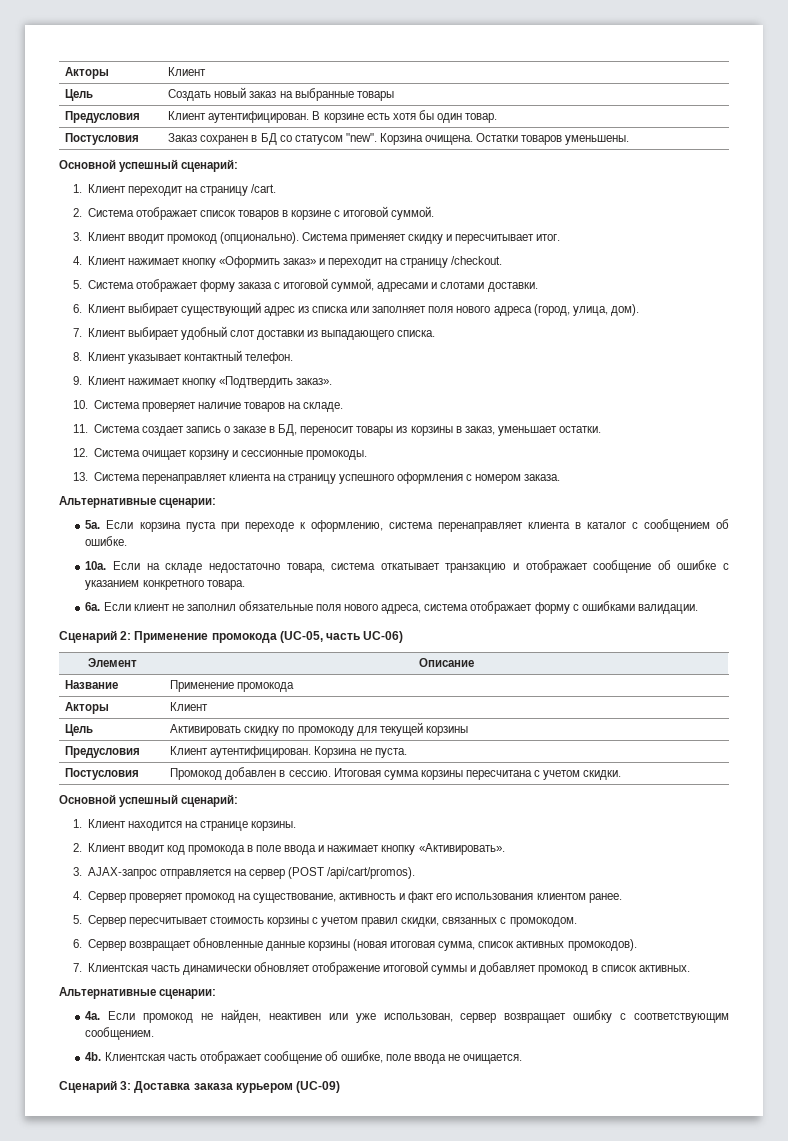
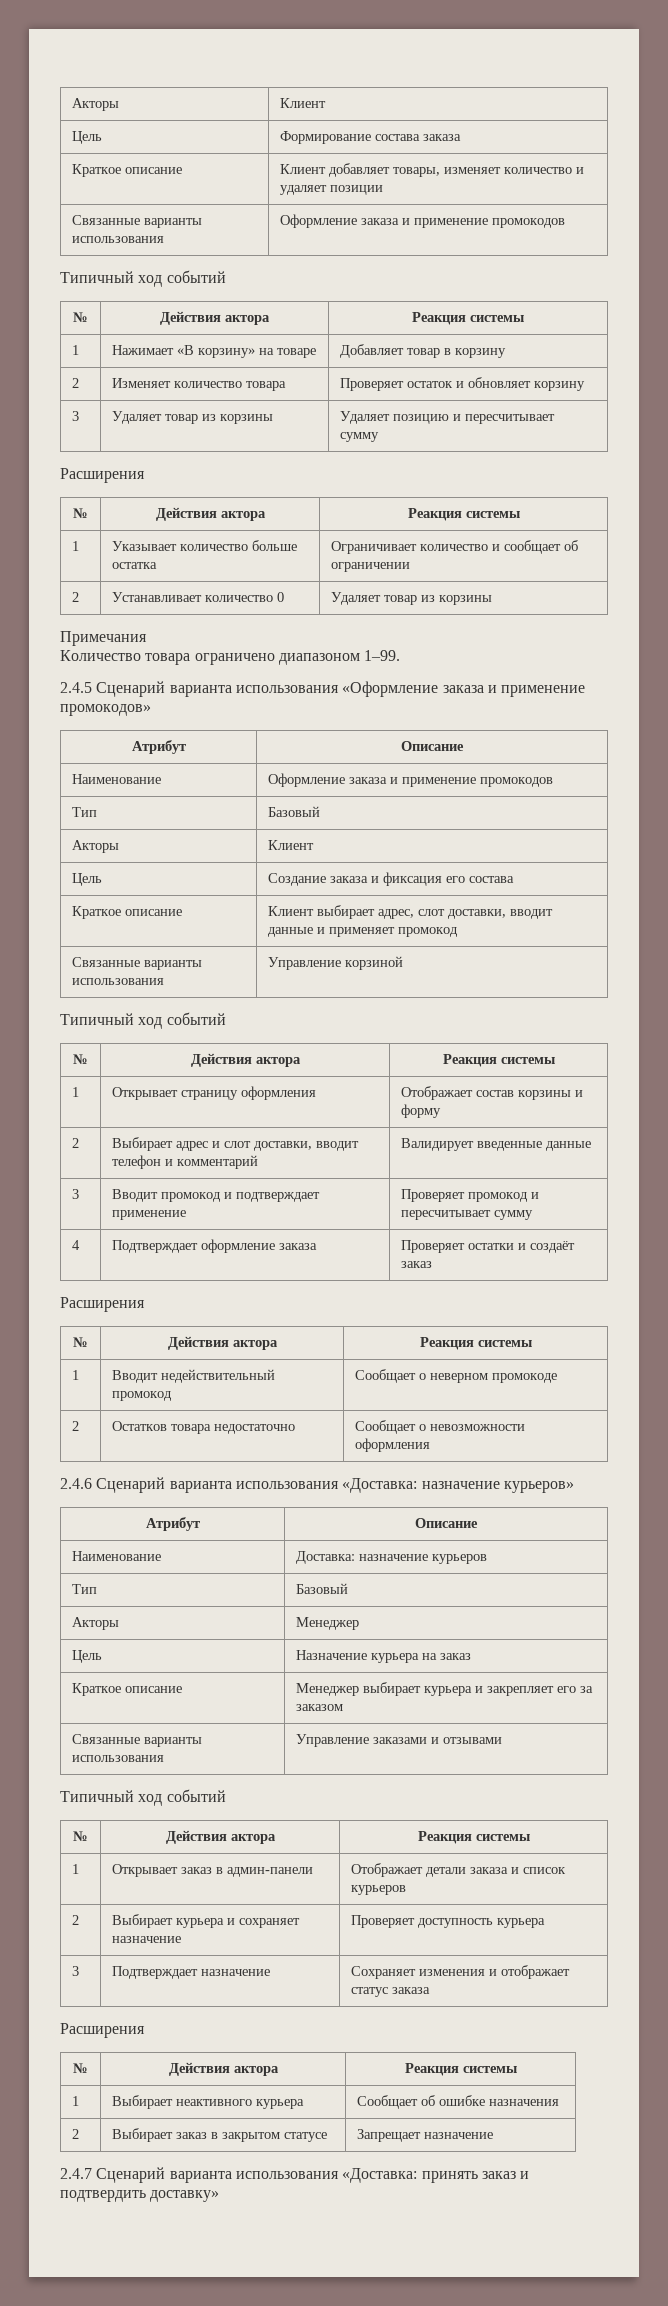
[65,67,110,79] [168,67,207,76] [65,89,94,101] [168,87,394,101] [65,111,141,123] [168,110,498,123] [65,133,140,145] [168,133,630,145] [59,159,239,172] [72,184,276,196] [72,206,435,220] [72,232,561,244] [72,256,503,268] [72,278,538,292] [72,302,639,316] [72,326,436,340] [72,350,293,364] [72,376,332,388] [72,400,344,412] [72,424,602,436] [72,448,368,460] [72,472,561,484] [59,496,217,508] [85,519,729,532] [85,536,128,546] [85,560,729,573] [85,580,245,590] [85,601,698,614] [59,630,404,643] [87,658,137,667] [419,658,474,667] [65,680,119,689] [170,680,295,692] [65,702,110,714] [170,702,209,711] [65,724,94,736] [170,722,468,736] [65,746,141,758] [170,746,407,758] [65,768,140,780] [170,767,622,780] [59,794,239,807] [72,819,296,831] [72,843,505,855] [72,867,416,879] [72,891,622,903] [72,915,577,927] [72,938,637,951] [72,961,690,975] [59,987,217,999] [85,1009,729,1023] [85,1027,155,1040] [85,1051,523,1064] [59,1080,341,1093] Акторы | Клиент // Цель | Создать новый заказ на выбранные товары // Предусловия | Клиент аутентифицирован. В корзине есть хотя бы один товар. // Постусловия | Заказ сохранен в БД со статусом "new". Корзина очищена. Остатки товаров уменьшены. // Основной успешный сценарий: // 1. Клиент переходит на страницу /cart. // 2. Система отображает список товаров в корзине с итоговой суммой. // 3. Клиент вводит промокод (опционально). Система применяет скидку и пересчитывает итог. // 4. Клиент нажимает кнопку «Оформить заказ» и переходит на страницу /checkout. // 5. Система отображает форму заказа с итоговой суммой, адресами и слотами доставки. // 6. Клиент выбирает существующий адрес из списка или заполняет поля нового адреса (город, улица, дом). // 7. Клиент выбирает удобный слот доставки из выпадающего списка. // 8. Клиент указывает контактный телефон. // 9. Клиент нажимает кнопку «Подтвердить заказ». // 10. Система проверяет наличие товаров на складе. // 11. Система создает запись о заказе в БД, переносит товары из корзины в заказ, уменьшает остатки. // 12. Система очищает корзину и сессионные промокоды. // 13. Система перенаправляет клиента на страницу успешного оформления с номером заказа. // Альтернативные сценарии: // 5a. Если корзина пуста при переходе к оформлению, система перенаправляет клиента в каталог с сообщением об ошибке. // 10a. Если на складе недостаточно товара, система откатывает транзакцию и отображает сообщение об ошибке с указанием конкретного товара. // 6a. Если клиент не заполнил обязательные поля нового адреса, система отображает форму с ошибками валидации. // Сценарий 2: Применение промокода (UC-05, часть UC-06) // Элемент | Описание // Название | Применение промокода // Акторы | Клиент // Цель | Активировать скидку по промокоду для текущей корзины // Предусловия | Клиент аутентифицирован. Корзина не пуста. // Постусловия | Промокод добавлен в сессию. Итоговая сумма корзины пересчитана с учетом скидки. // Основной успешный сценарий: // 1. Клиент находится на странице корзины. // 2. Клиент вводит код промокода в поле ввода и нажимает кнопку «Активировать». // 3. AJAX-запрос отправляется на сервер (POST /api/cart/promos). // 4. Сервер проверяет промокод на существование, активность и факт его использования клиентом ранее. // 5. Сервер пересчитывает стоимость корзины с учетом правил скидки, связанных с промокодом. // 6. Сервер возвращает обновленные данные корзины (новая итоговая сумма, список активных промокодов). // 7. Клиентская часть динамически обновляет отображение итоговой суммы и добавляет промокод в список активных. // Альтернативные сценарии: // 4a. Если промокод не найден, неактивен или уже использован, сервер возвращает ошибку с соответствующим сообщением. // 4b. Клиентская часть отображает сообщение об ошибке, поле ввода не очищается. // Сценарий 3: Доставка заказа курьером (UC-09) -> [72,98,120,111] [280,98,327,108] [72,131,103,144] [280,131,462,144] [72,164,183,177] [280,163,585,177] [280,185,384,195] [72,215,203,228] [72,236,165,243] [280,214,566,228] [60,270,226,287] [73,312,88,322] [160,311,270,325] [412,312,524,325] [72,345,80,355] [112,345,317,358] [340,344,507,358] [72,378,80,388] [112,378,287,391] [340,377,586,391] [72,411,80,421] [112,411,274,424] [340,411,556,424] [340,432,380,442] [60,468,145,483] [73,508,88,518] [155,507,266,521] [407,508,520,521] [72,541,80,551] [112,540,298,551] [112,562,158,569] [331,540,579,554] [331,562,411,572] [72,592,80,602] [112,592,285,602] [331,592,493,605] [60,631,147,646] [60,650,401,665] [60,681,586,697] [60,704,151,716] [131,740,186,754] [401,741,464,751] [72,774,162,784] [268,773,554,787] [72,807,98,817] [268,806,321,817] [72,840,120,853] [268,840,315,850] [72,873,103,886] [268,872,515,886] [72,906,183,919] [268,905,554,919] [268,927,459,937] [72,957,203,970] [72,978,165,985] [268,956,404,970] [60,1012,226,1029] [73,1054,88,1064] [190,1053,301,1067] [442,1054,555,1067] [72,1087,80,1097] [112,1086,317,1100] [401,1086,584,1100] [401,1104,442,1118] [72,1138,80,1148] [112,1137,360,1151] [112,1155,259,1169] [401,1138,592,1151] [72,1189,80,1199] [112,1189,321,1202] [112,1210,187,1220] [401,1189,540,1202] [401,1210,534,1220] [72,1240,81,1250] [112,1239,318,1253] [401,1240,576,1253] [401,1261,433,1268] [60,1297,145,1312] [73,1337,88,1347] [167,1336,278,1350] [419,1337,532,1350] [72,1370,80,1380] [112,1369,276,1383] [112,1391,173,1401] [355,1369,558,1383] [72,1421,80,1431] [112,1421,296,1434] [355,1420,526,1434] [355,1438,431,1452] [60,1477,574,1493] [145,1517,200,1531] [415,1518,478,1528] [72,1551,162,1561] [296,1551,488,1564] [72,1584,98,1594] [296,1583,349,1594] [72,1617,120,1630] [296,1617,360,1630] [72,1650,103,1663] [296,1650,472,1663] [72,1683,183,1696] [296,1682,594,1696] [296,1704,344,1711] [72,1734,203,1747] [72,1755,165,1762] [296,1734,503,1747] [60,1789,226,1806] [73,1831,88,1841] [165,1830,276,1844] [417,1831,530,1844] [72,1864,80,1874] [112,1864,314,1877] [351,1863,567,1877] [351,1885,407,1895] [72,1915,80,1925] [112,1914,301,1928] [112,1936,182,1943] [351,1915,546,1928] [72,1966,80,1976] [112,1966,271,1979] [351,1965,571,1979] [351,1987,431,1997] [60,2023,145,2038] [73,2063,88,2073] [168,2062,279,2076] [404,2063,517,2076] [72,2096,80,2106] [112,2095,305,2109] [357,2095,560,2109] [72,2129,80,2139] [112,2128,328,2142] [357,2129,494,2142] [60,2167,530,2183] [60,2190,220,2202] Акторы | Клиент // Цель | Формирование состава заказа // Краткое описание | Клиент добавляет товары, изменяет количество и удаляет позиции // Связанные варианты использования | Оформление заказа и применение промокодов // Типичный ход событий // № | Действия актора | Реакция системы // 1 | Нажимает «В корзину» на товаре | Добавляет товар в корзину // 2 | Изменяет количество товара | Проверяет остаток и обновляет корзину // 3 | Удаляет товар из корзины | Удаляет позицию и пересчитывает сумму // Расширения // № | Действия актора | Реакция системы // 1 | Указывает количество больше остатка | Ограничивает количество и сообщает об ограничении // 2 | Устанавливает количество 0 | Удаляет товар из корзины // Примечания // Количество товара ограничено диапазоном 1–99. // 2.4.5 Сценарий варианта использования «Оформление заказа и применение промокодов» // Атрибут | Описание // Наименование | Оформление заказа и применение промокодов // Тип | Базовый // Акторы | Клиент // Цель | Создание заказа и фиксация его состава // Краткое описание | Клиент выбирает адрес, слот доставки, вводит данные и применяет промокод // Связанные варианты использования | Управление корзиной // Типичный ход событий // № | Действия актора | Реакция системы // 1 | Открывает страницу оформления | Отображает состав корзины и форму // 2 | Выбирает адрес и слот доставки, вводит телефон и комментарий | Валидирует введенные данные // 3 | Вводит промокод и подтверждает применение | Проверяет промокод и пересчитывает сумму // 4 | Подтверждает оформление заказа | Проверяет остатки и создаёт заказ // Расширения // № | Действия актора | Реакция системы // 1 | Вводит недействительный промокод | Сообщает о неверном промокоде // 2 | Остатков товара недостаточно | Сообщает о невозможности оформления // 2.4.6 Сценарий варианта использования «Доставка: назначение курьеров» // Атрибут | Описание // Наименование | Доставка: назначение курьеров // Тип | Базовый // Акторы | Менеджер // Цель | Назначение курьера на заказ // Краткое описание | Менеджер выбирает курьера и закрепляет его за заказом // Связанные варианты использования | Управление заказами и отзывами // Типичный ход событий // № | Действия актора | Реакция системы // 1 | Открывает заказ в админ-панели | Отображает детали заказа и список курьеров // 2 | Выбирает курьера и сохраняет назначение | Проверяет доступность курьера // 3 | Подтверждает назначение | Сохраняет изменения и отображает статус заказа // Расширения // № | Действия актора | Реакция системы // 1 | Выбирает неактивного курьера | Сообщает об ошибке назначения // 2 | Выбирает заказ в закрытом статусе | Запрещает назначение // 2.4.7 Сценарий варианта использования «Доставка: принять заказ и подтвердить доставку»

